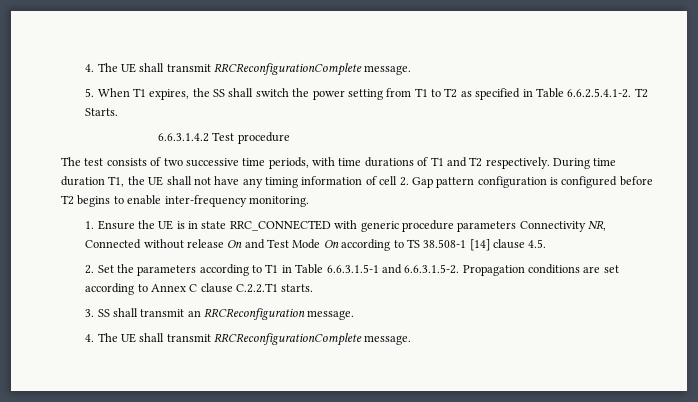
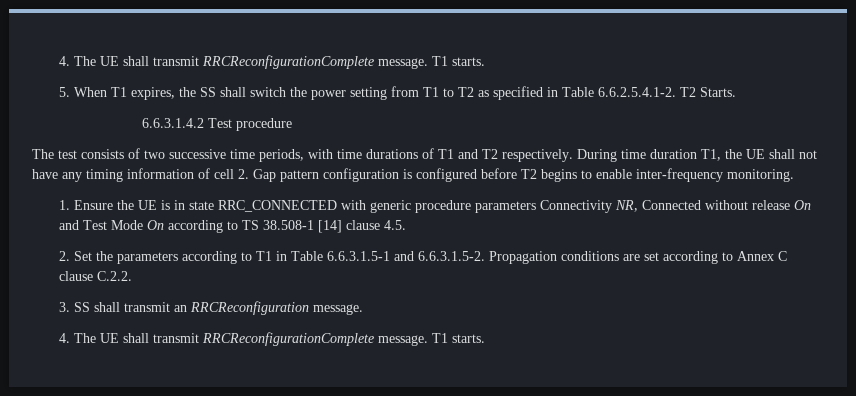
[85,63,412,76] 4. The UE shall transmit RRCReconfigurationComplete message. -> [59,55,486,69] 4. The UE shall transmit RRCReconfigurationComplete message. T1 starts.
[236,283,314,293] C.2.2.T1 starts. -> [97,271,133,281] C.2.2.
(412, 340) none -> [432,333,486,343] T1 starts.

